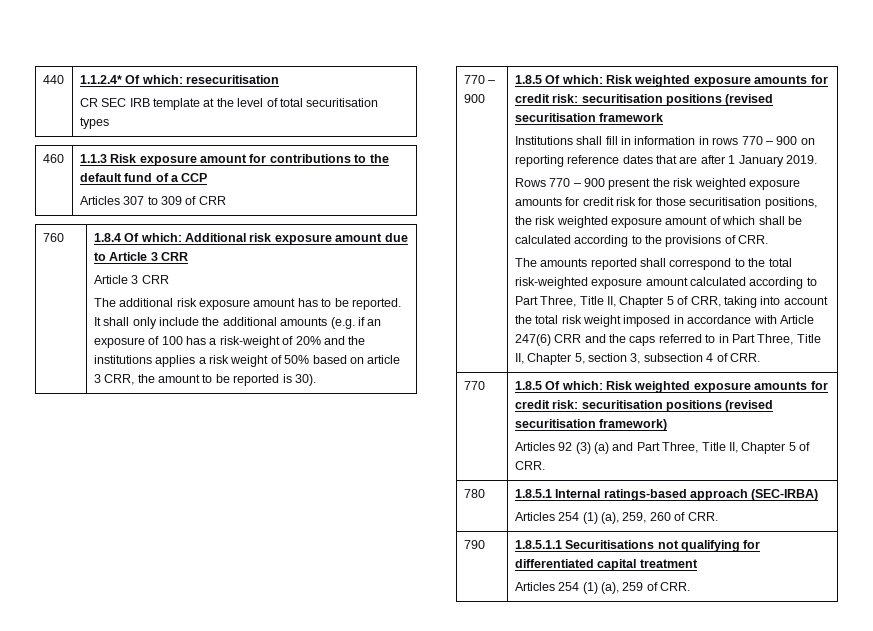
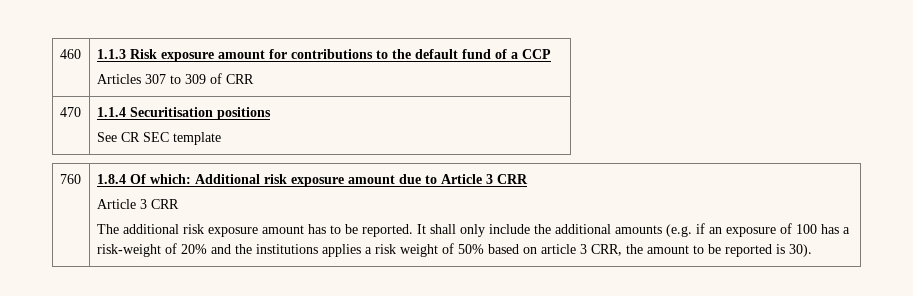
[42,75,64,84] [79,75,280,84] [79,98,379,110] [79,117,109,129] 440 | 1.1.2.4* Of which: resecuritisation // CR SEC IRB template at the level of total securitisation types // -> (59, 54) none
(226, 200) none -> [59,107,81,117] [96,107,271,120] [96,132,221,145] // 470 | 1.1.4 Securitisation positions // See CR SEC template
[463,75,496,84] [463,94,485,103] [514,75,828,87] [514,94,774,106] [514,113,664,122] [514,136,815,145] [514,155,817,167] [514,178,800,190] [514,197,817,209] [514,216,802,228] [514,235,769,247] [514,258,792,270] [514,277,817,289] [514,296,828,308] [514,315,814,327] [514,334,821,346] [514,353,760,365] [463,381,485,390] [514,381,828,393] [514,400,774,412] [514,419,668,431] [514,442,811,454] [514,461,545,470] [463,489,485,498] [514,489,819,501] [514,512,718,524] [463,540,485,549] [514,540,761,552] [514,559,698,571] [514,582,691,594] // 770 – 900 | 1.8.5 Of which: Risk weighted exposure amounts for credit risk: securitisation positions (revised securitisation framework // Institutions shall fill in information in rows 770 – 900 on reporting reference dates that are after 1 January 2019. // Rows 770 – 900 present the risk weighted exposure amounts for credit risk for those securitisation positions, the risk weighted exposure amount of which shall be calculated according to the provisions of CRR. // The amounts reported shall correspond to the total risk-weighted exposure amount calculated according to Part Three, Title II, Chapter 5 of CRR, taking into account the total risk weight imposed in accordance with Article 247(6) CRR and the caps referred to in Part Three, Title II, Chapter 5, section 3, subsection 4 of CRR. // 770 | 1.8.5 Of which: Risk weighted exposure amounts for credit risk: securitisation positions (revised securitisation framework) // Articles 92 (3) (a) and Part Three, Title II, Chapter 5 of CRR. // 780 | 1.8.5.1 Internal ratings-based approach (SEC-IRBA) // Articles 254 (1) (a), 259, 260 of CRR. // 790 | 1.8.5.1.1 Securitisations not qualifying for differentiated capital treatment // Articles 254 (1) (a), 259 of CRR. -> (812, 250) none

